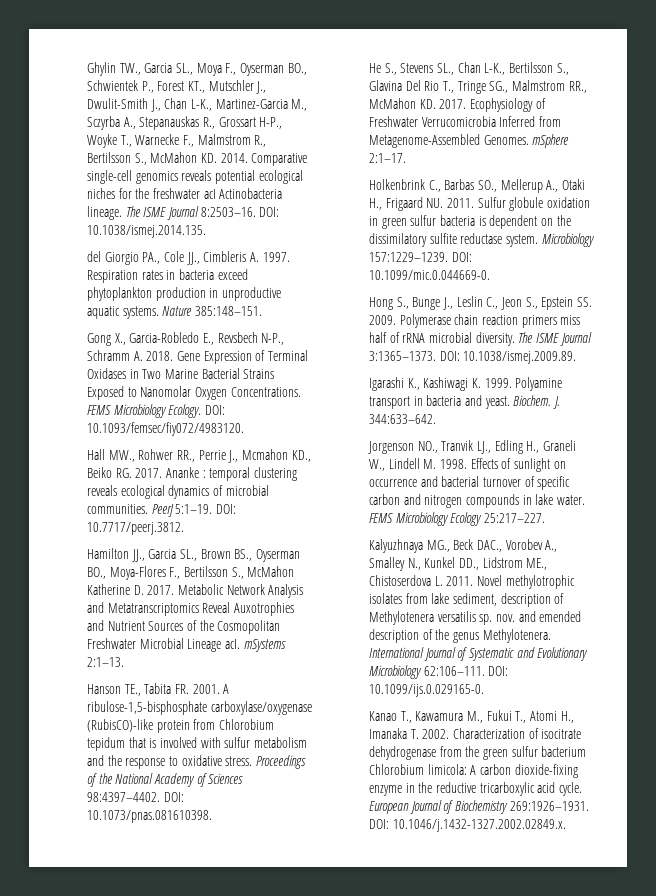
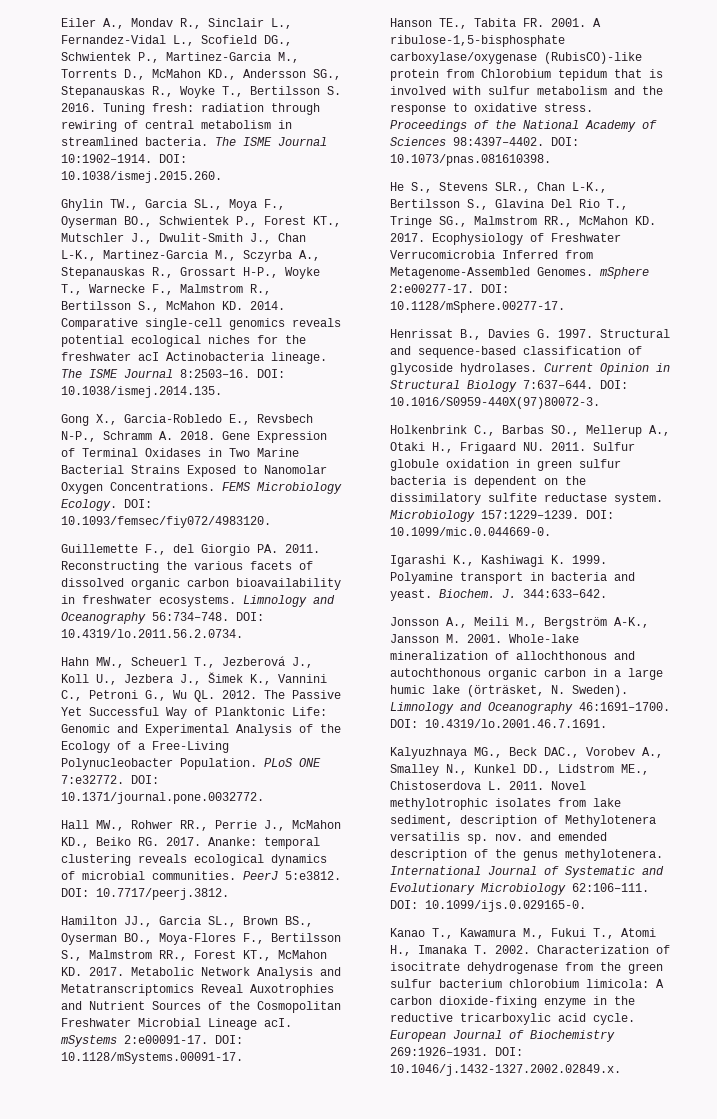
(87, 69) none -> [61,18,293,29] [61,35,293,46] [61,52,300,63] [61,69,342,80] [61,86,342,98] [61,103,321,115] [61,120,293,132] [61,137,328,146] [61,154,188,163] [61,171,223,183] Eiler A., Mondav R., Sinclair L., Fernandez-Vidal L., Scofield DG., Schwientek P., Martinez-Garcia M., Torrents D., McMahon KD., Andersson SG., Stepanauskas R., Woyke T., Bertilsson S. 2016. Tuning fresh: radiation through rewiring of central metabolism in streamlined bacteria. The ISME Journal 10:1902–1914. DOI: 10.1038/ismej.2015.260. //
[87,251,290,265] [87,269,248,283] [87,287,282,301] [87,306,263,319] // del Giorgio PA., Cole JJ., Cimbleris A. 1997. Respiration rates in bacteria exceed phytoplankton production in unproductive aquatic systems. Nature 385:148–151. -> (223, 392) none
(245, 429) none -> [61,544,321,556] [61,561,314,573] [61,578,342,590] [61,595,336,607] [61,612,265,624] [61,629,244,638] [61,656,314,668] [61,672,328,685] [61,690,342,702] [61,707,328,719] [61,724,342,736] [61,741,230,753] [61,758,322,770] [61,775,160,784] [61,792,265,804] // Guillemette F., del Giorgio PA. 2011. Reconstructing the various facets of dissolved organic carbon bioavailability in freshwater ecosystems. Limnology and Oceanography 56:734–748. DOI: 10.4319/lo.2011.56.2.0734. // Hahn MW., Scheuerl T., Jezberová J., Koll U., Jezbera J., Šimek K., Vannini C., Petroni G., Wu QL. 2012. The Passive Yet Successful Way of Planktonic Life: Genomic and Experimental Analysis of the Ecology of a Free-Living Polynucleobacter Population. PLoS ONE 7:e32772. DOI: 10.1371/journal.pone.0032772.
[241,449,288,460] Mcmahon -> [292,820,342,829] McMahon
[166,467,206,478] Ananke : -> [208,837,258,846] Ananke:
[175,504,213,514] 5:1–19. -> [285,871,342,880] 5:e3812.
[247,566,295,577] [87,584,144,595] McMahon Katherine D. -> [89,950,328,961] [61,967,83,976] Malmstrom RR., Forest KT., McMahon KD.
[87,657,125,667] 2:1–13. -> [124,1035,244,1044] [61,1052,244,1064] 2:e00091-17. DOI: 10.1128/mSystems.00091-17.
[437,63,455,75] SL., -> [495,182,531,193] SLR.,
[369,153,407,163] 2:1–17. -> [390,284,510,293] [390,301,566,313] [390,329,671,340] [390,346,643,358] [390,363,671,375] [390,380,629,392] [390,397,601,409] 2:e00277-17. DOI: 10.1128/mSphere.00277-17. // Henrissat B., Davies G. 1997. Structural and sequence-based classification of glycoside hydrolases. Current Opinion in Structural Biology 7:637–644. DOI: 10.1016/S0959-440X(97)80072-3.
[369,296,592,310] [369,314,581,328] [369,332,592,346] [369,351,577,364] // Hong S., Bunge J., Leslin C., Jeon S., Epstein SS. 2009. Polymerase chain reaction primers miss half of rRNA microbial diversity. The ISME Journal 3:1365–1373. DOI: 10.1038/ismej.2009.89. -> (552, 531) none
[368,440,576,454] [369,458,566,472] [369,476,571,490] [369,494,585,508] [369,512,546,526] Jorgenson NO., Tranvik LJ., Edling H., Graneli W., Lindell M. 1998. Effects of sunlight on occurrence and bacterial turnover of specific carbon and nitrogen compounds in lake water. FEMS Microbiology Ecology 25:217–227. -> [390,617,650,629] [390,634,580,643] [390,651,636,660] [390,668,664,680] [390,685,629,697] [390,702,671,714] [390,719,608,728] Jonsson A., Meili M., Bergström A-K., Jansson M. 2001. Whole-lake mineralization of allochthonous and autochthonous organic carbon in a large humic lake (örträsket, N. Sweden). Limnology and Oceanography 46:1691–1700. DOI: 10.4319/lo.2001.46.7.1691.
[482,629,551,643] Methylotenera. -> [565,849,664,861] methylotenera.
[369,764,425,775] Chlorobium -> [509,979,580,988] chlorobium

